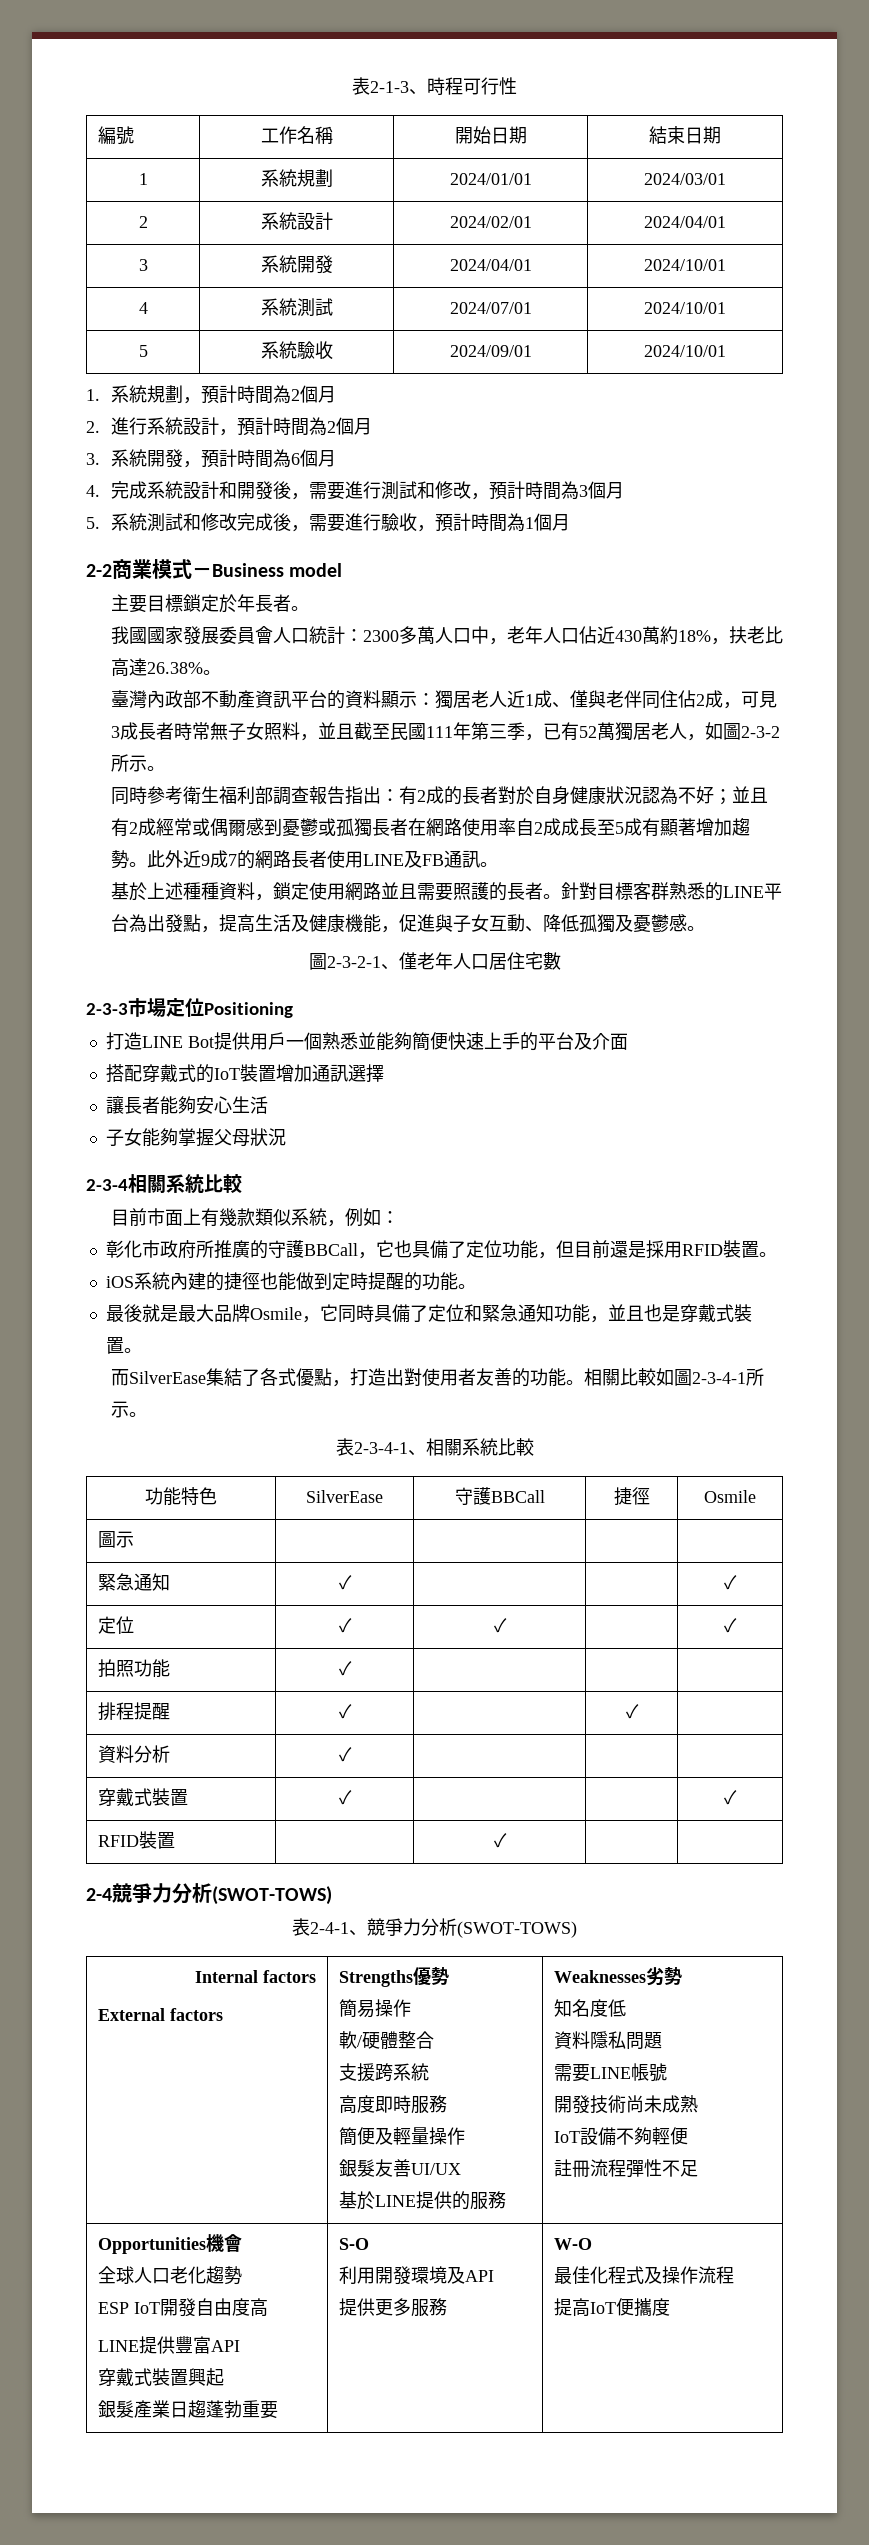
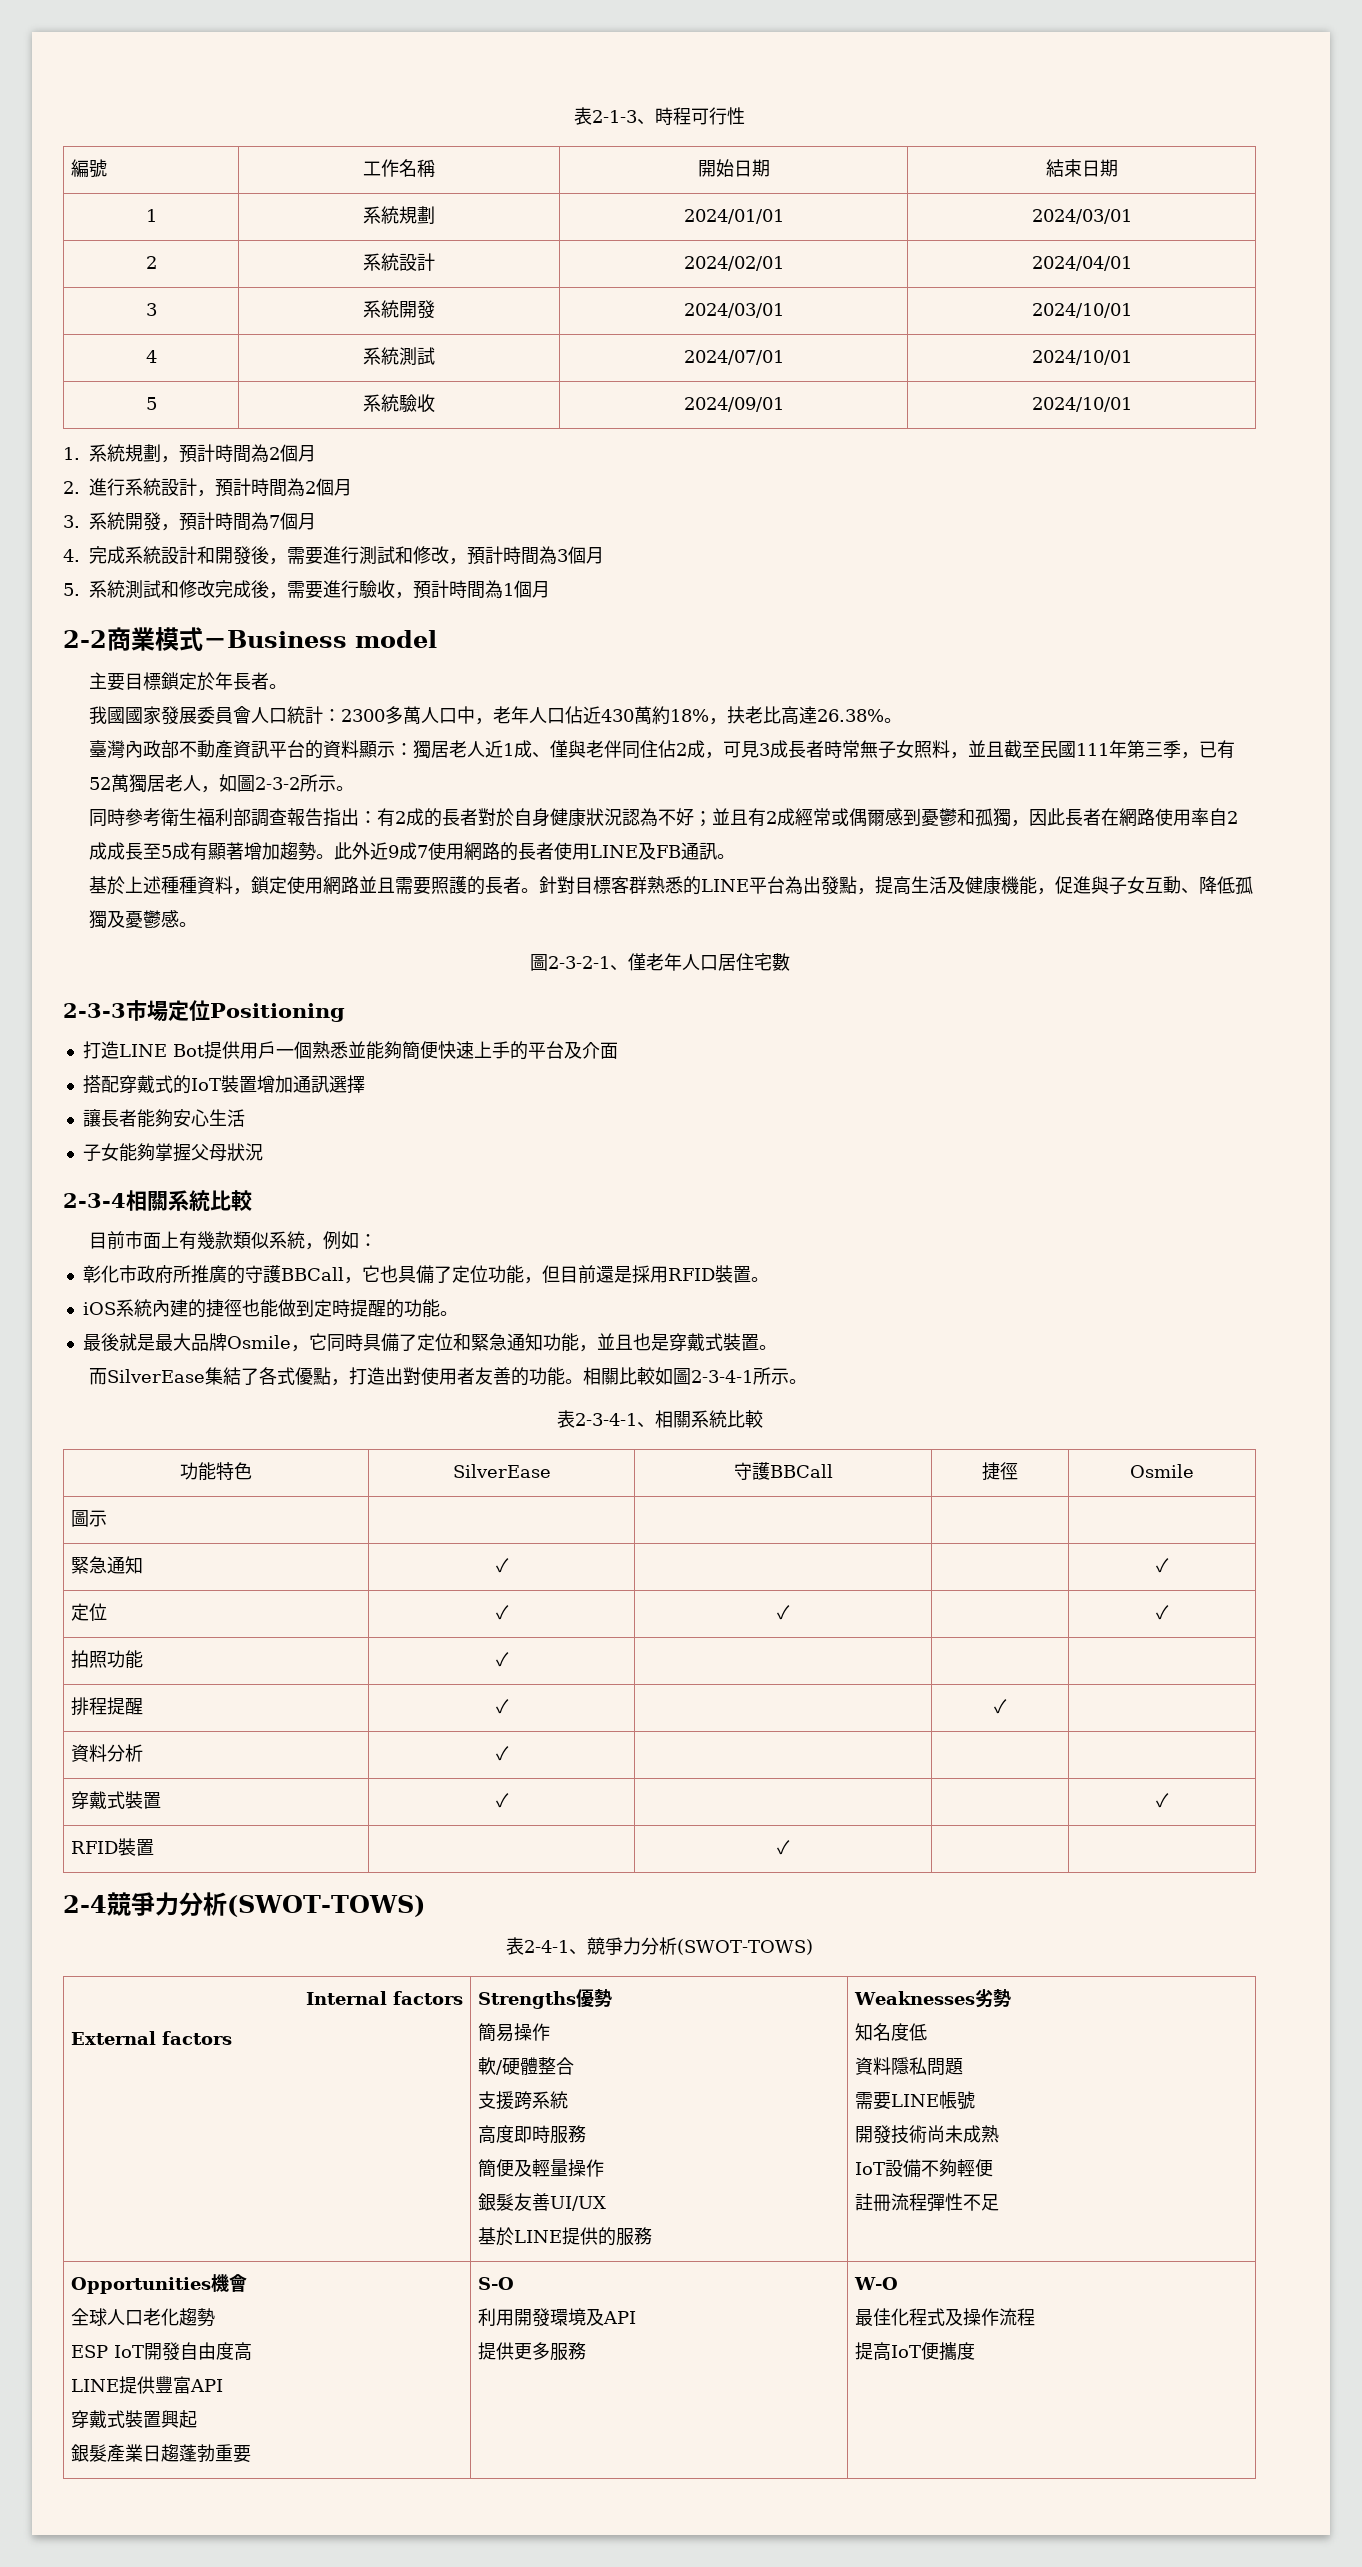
[449,259,532,271] 2024/04/01 -> [683,303,784,318] 2024/03/01
[290,453,300,465] 6 -> [269,515,281,528] 7
[317,818,372,837] 或孤獨 -> [957,808,1066,827] 和孤獨，因此
[236,850,291,869] 的網路 -> [428,842,519,861] 使用網路的

